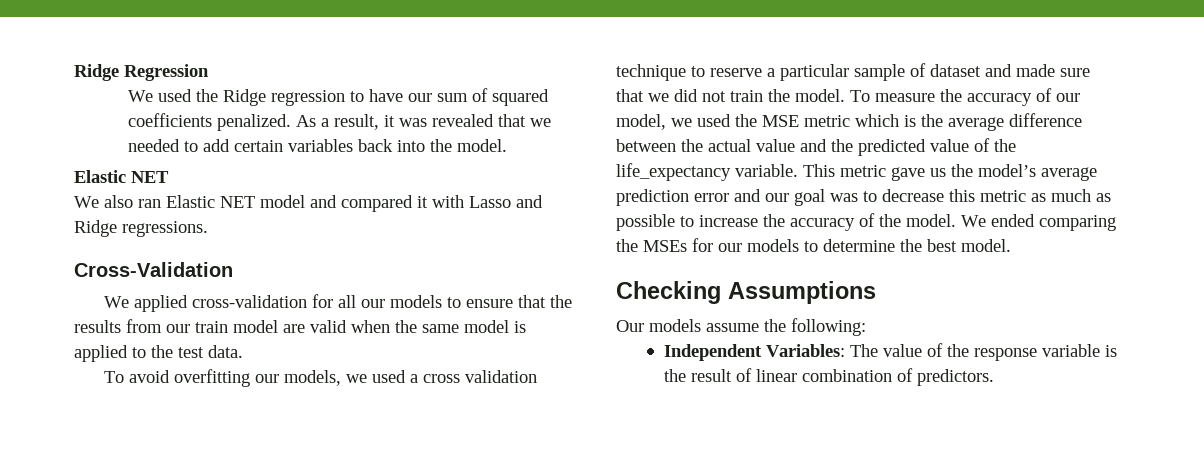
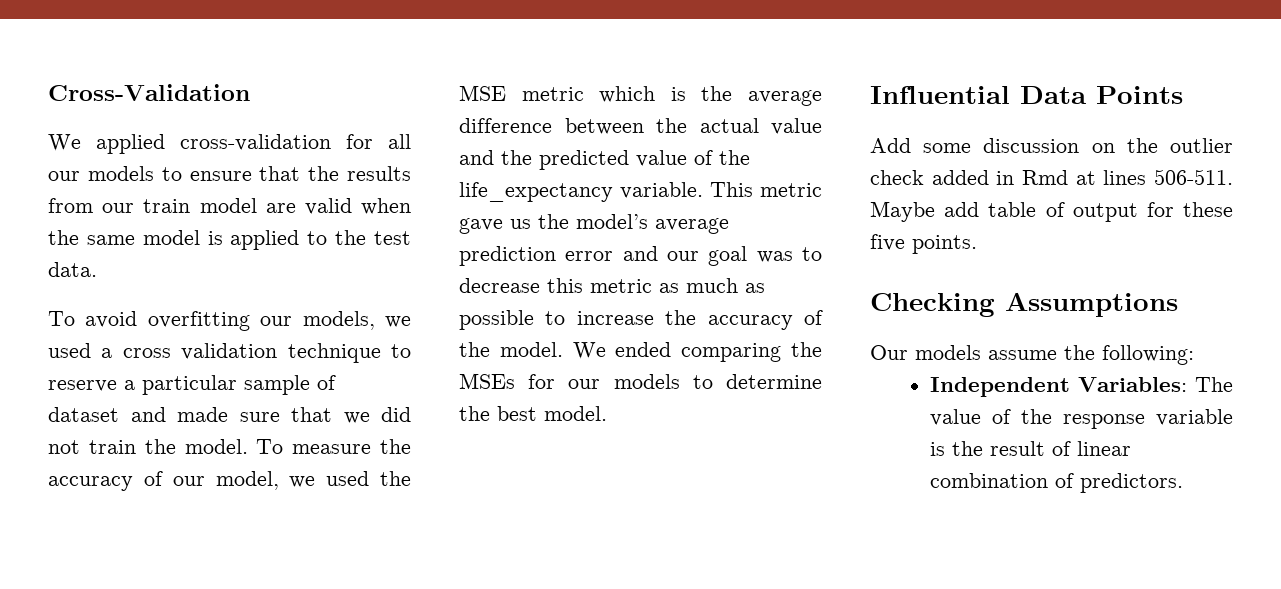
[74,64,209,81] [128,88,550,106] [128,113,552,131] [128,139,508,152] [74,170,169,183] [74,195,543,212] [74,220,208,237] Ridge Regression // We used the Ridge regression to have our sum of squared coefficients penalized. As a result, it was revealed that we needed to add certain variables back into the model. // Elastic NET // We also ran Elastic NET model and compared it with Lasso and Ridge regressions. // -> (48, 92) none
(1011, 245) none -> [870,86,1183,104] [870,138,1233,153] [870,169,1233,185] [870,201,1233,222] [870,234,977,254] // Influential Data Points // Add some discussion on the outlier check added in Rmd at lines 506-511. Maybe add table of output for these five points.

